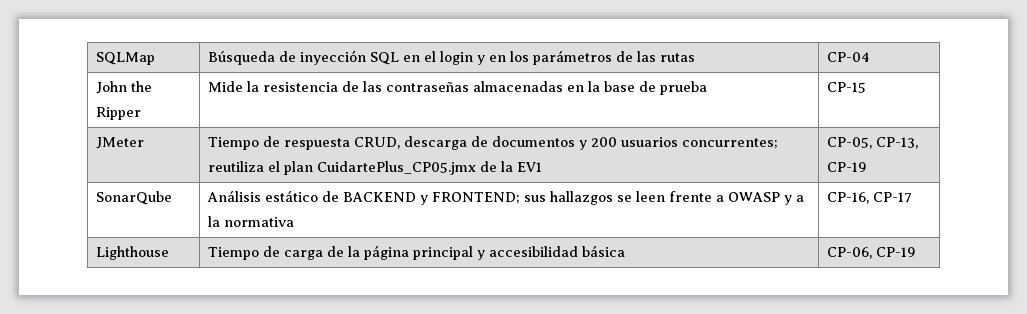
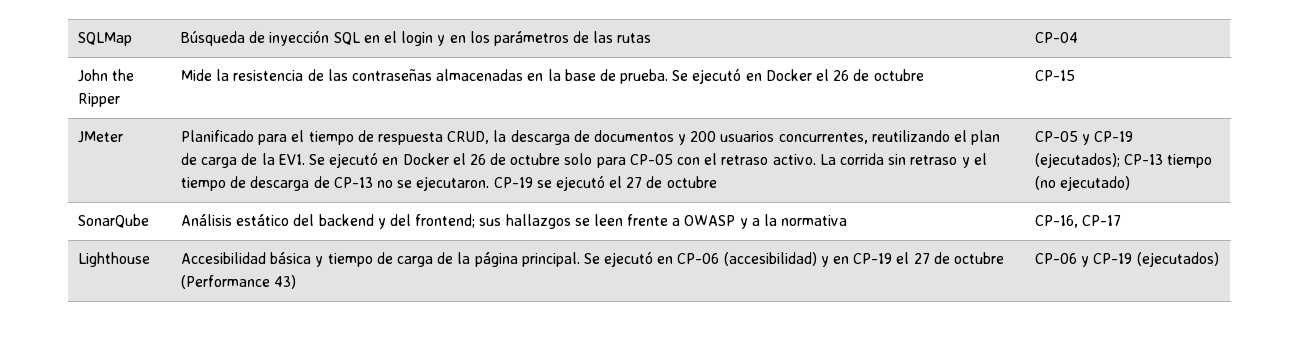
[659,81,707,95] [826,82,866,93] [95,137,144,149] [207,137,259,150] prueba | CP-15 // JMeter | Tiempo -> [620,68,924,84] [1035,70,1076,81] [78,131,124,143] [181,130,354,145] prueba. Se ejecutó en Docker el 26 de octubre | CP-15 // JMeter | Planificado para el tiempo
(400, 143) none -> [493,130,507,142] la
[681,138,778,149] [207,161,542,175] [826,137,918,149] [826,162,867,172] [95,191,172,205] [206,190,520,205] concurrentes; reutiliza el plan CuidartePlus_CP05.jmx de la EV1 | CP-05, CP-13, CP-19 // SonarQube | Análisis estático de BACKEND y FRONTEND; -> [778,130,1001,145] [181,152,987,168] [181,175,717,191] [1035,131,1134,145] [1035,153,1213,168] [1035,176,1131,191] [78,214,150,228] [181,214,476,229] concurrentes, reutilizando el plan de carga de la EV1. Se ejecutó en Docker el 26 de octubre solo para CP-05 con el retraso activo. La corrida sin retraso y el tiempo de descarga de CP-13 no se ejecutaron. CP-19 se ejecutó el 27 de octubre | CP-05 y CP-19 (ejecutados); CP-13 tiempo (no ejecutado) // SonarQube | Análisis estático del backend y del frontend;
[207,247,259,260] Tiempo -> [181,252,373,267] Accesibilidad básica y tiempo
[412,245,625,260] [826,247,916,259] principal y accesibilidad básica | CP-06, CP-19 -> [521,251,1004,267] [181,275,297,289] [1035,252,1219,267] principal. Se ejecutó en CP-06 (accesibilidad) y en CP-19 el 27 de octubre (Performance 43) | CP-06 y CP-19 (ejecutados)

